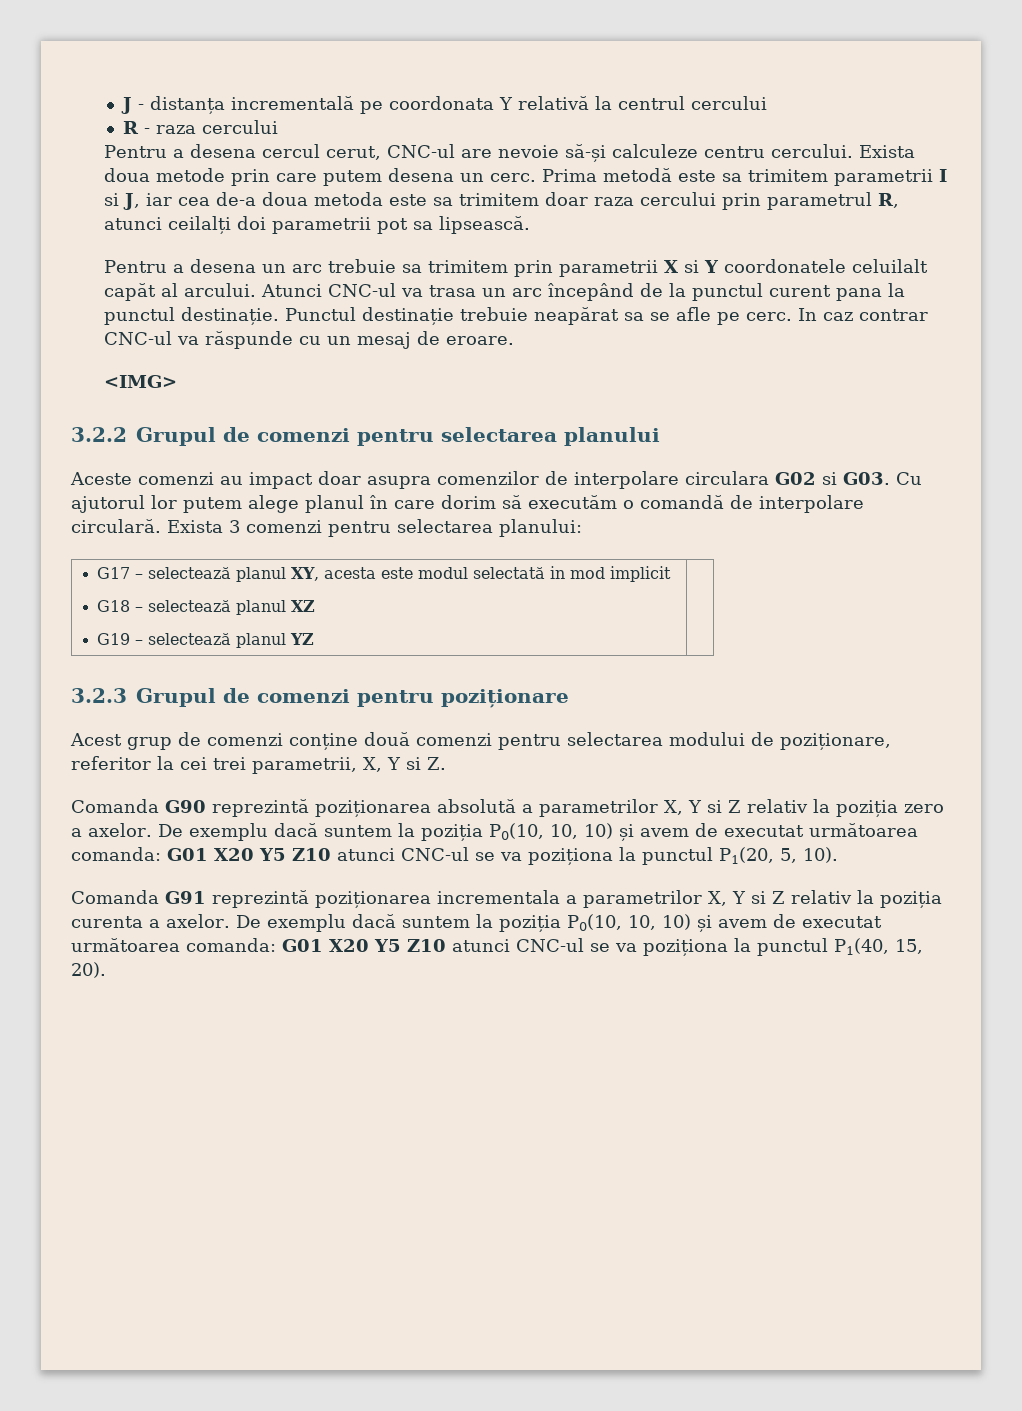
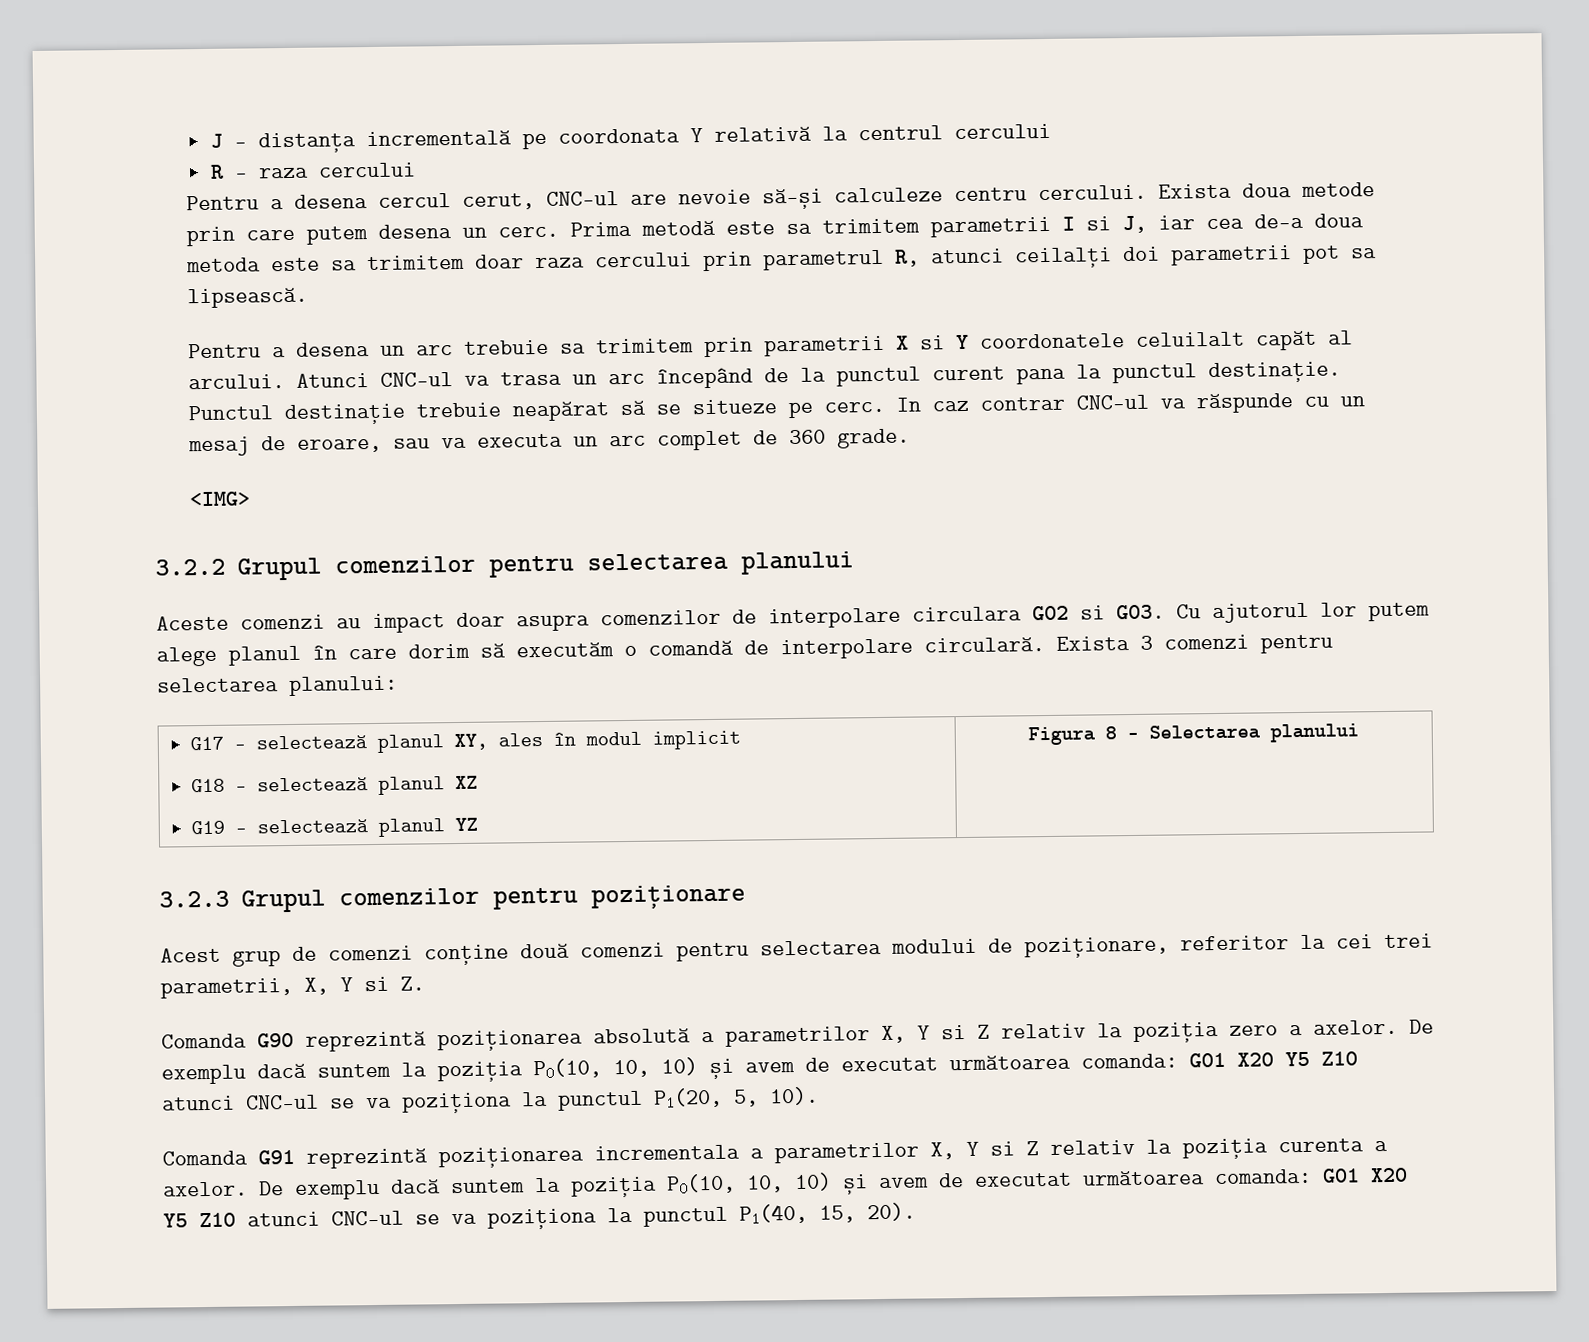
[623,307,711,321] sa se afle -> [619,399,777,416] să se situeze
[445,336,514,345] eroare. -> [296,428,910,453] eroare, sau va executa un arc complet de 360 grade.
[223,427,350,442] de comenzi -> [334,555,476,574] comenzilor
[324,566,606,579] acesta este modul selectată in mod -> [497,731,642,747] ales în modul
(315, 639) none -> [1028,723,1359,746] Figura 8 – Selectarea planului
[223,688,350,703] de comenzi -> [338,887,480,906] comenzilor

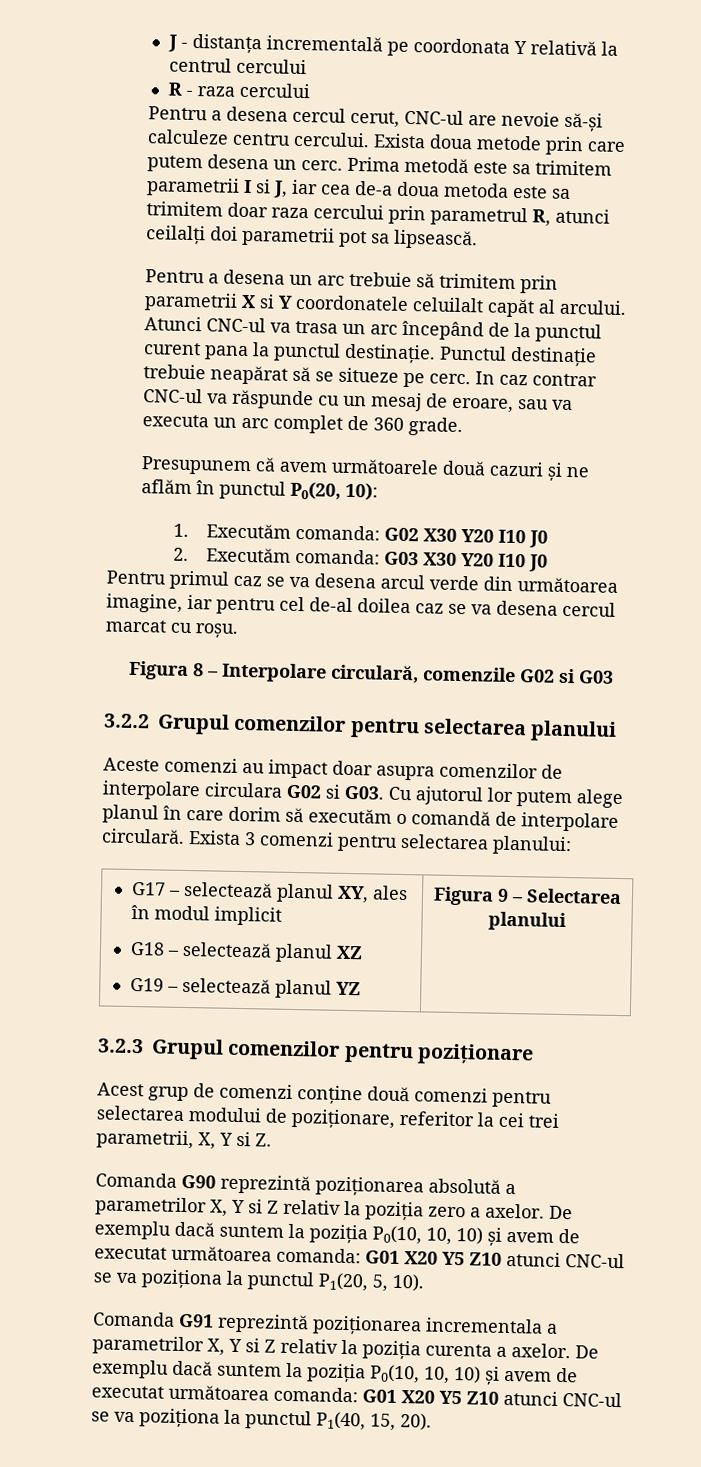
[559,343,586,354] sa -> [415,273,435,288] să
[188,491,250,507] <IMG> -> [140,456,589,481] [140,479,378,501] [172,523,548,548] [172,547,548,572] [106,570,618,593] [106,593,616,617] [105,619,239,638] [128,660,614,684] Presupunem că avem următoarele două cazuri și ne aflăm în punctul P0(20, 10): // 1. Executăm comanda: G02 X30 Y20 I10 J0 // 2. Executăm comanda: G03 X30 Y20 I10 J0 // Pentru primul caz se va desena arcul verde din următoarea imagine, iar pentru cel de-al doilea caz se va desena cercul marcat cu roșu. // Figura 8 – Interpolare circulară, comenzile G02 si G03
[1105,726,1117,740] 8 -> [496,888,509,902] 9

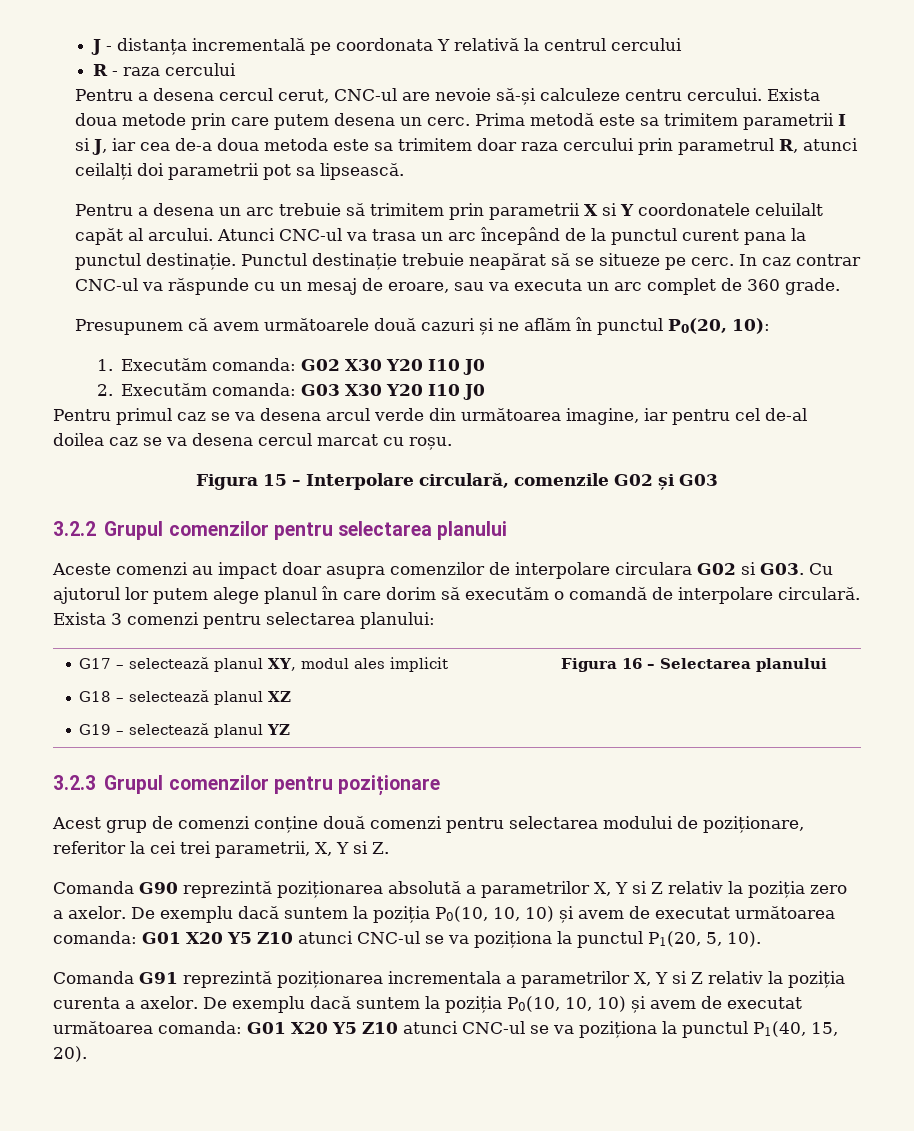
[193,663,204,677] 8 -> [263,474,287,486] 15
[558,668,576,684] si -> [658,474,675,490] și
[371,885,408,901] [130,904,210,921] ales în modul -> [301,658,386,669] modul ales
[496,888,509,902] 9 -> [621,658,642,669] 16

